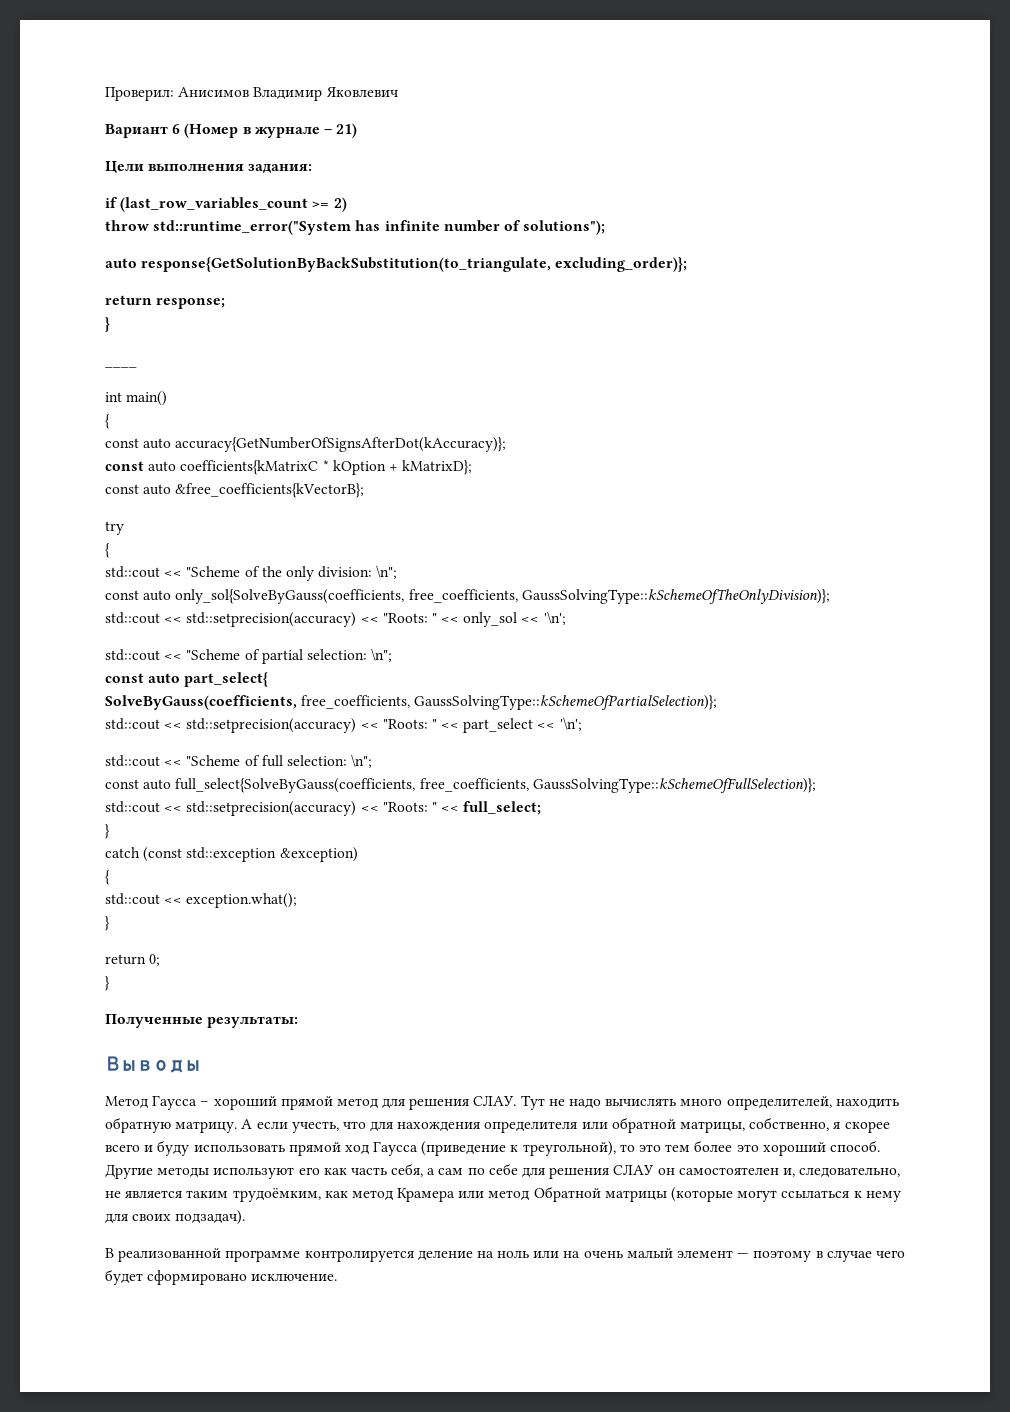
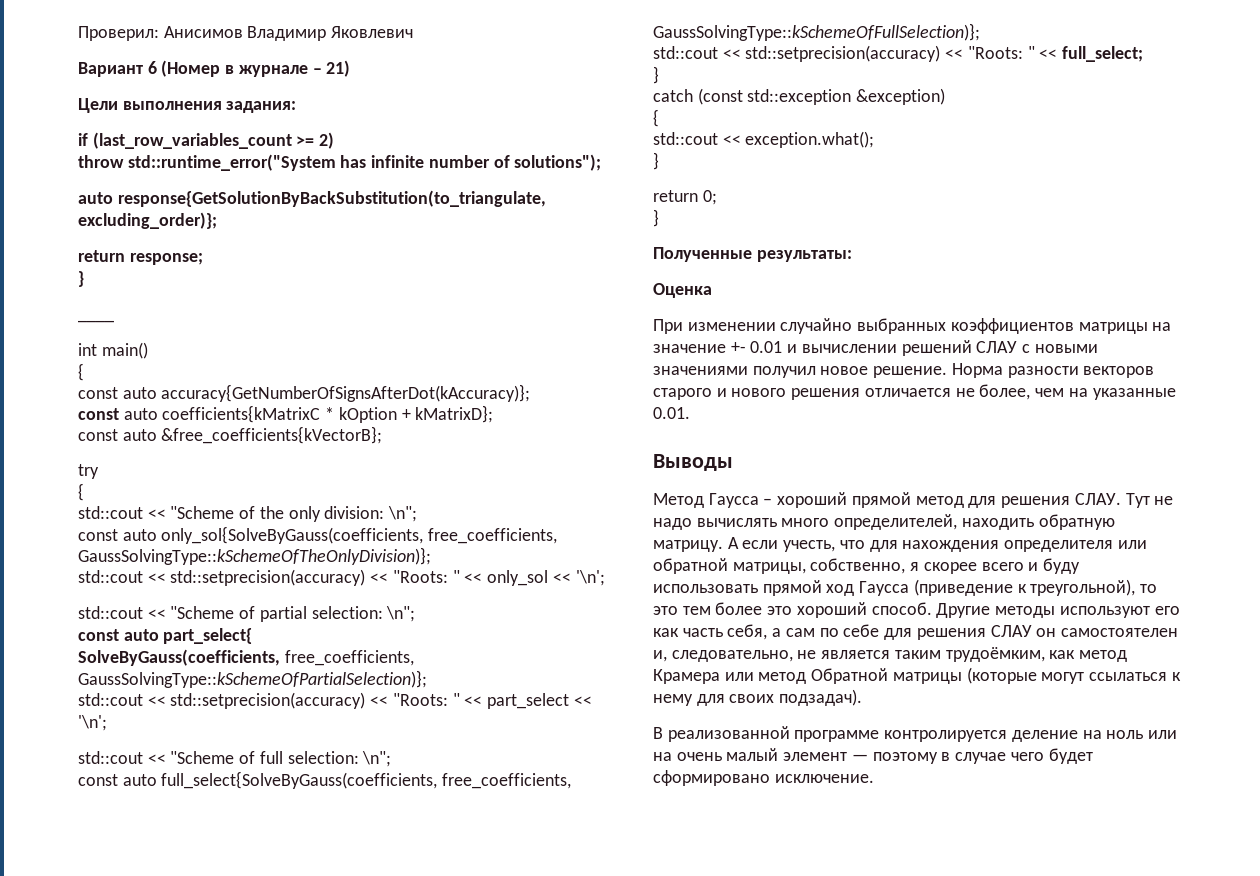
(299, 1022) none -> [653,283,712,298] [653,318,1172,334] [653,340,1098,356] [653,363,1155,378] [653,384,1176,400] [653,407,690,419] // Оценка // При изменении случайно выбранных коэффициентов матрицы на значение +- 0.01 и вычислении решений СЛАУ с новыми значениями получил новое решение. Норма разности векторов старого и нового решения отличается не более, чем на указанные 0.01.

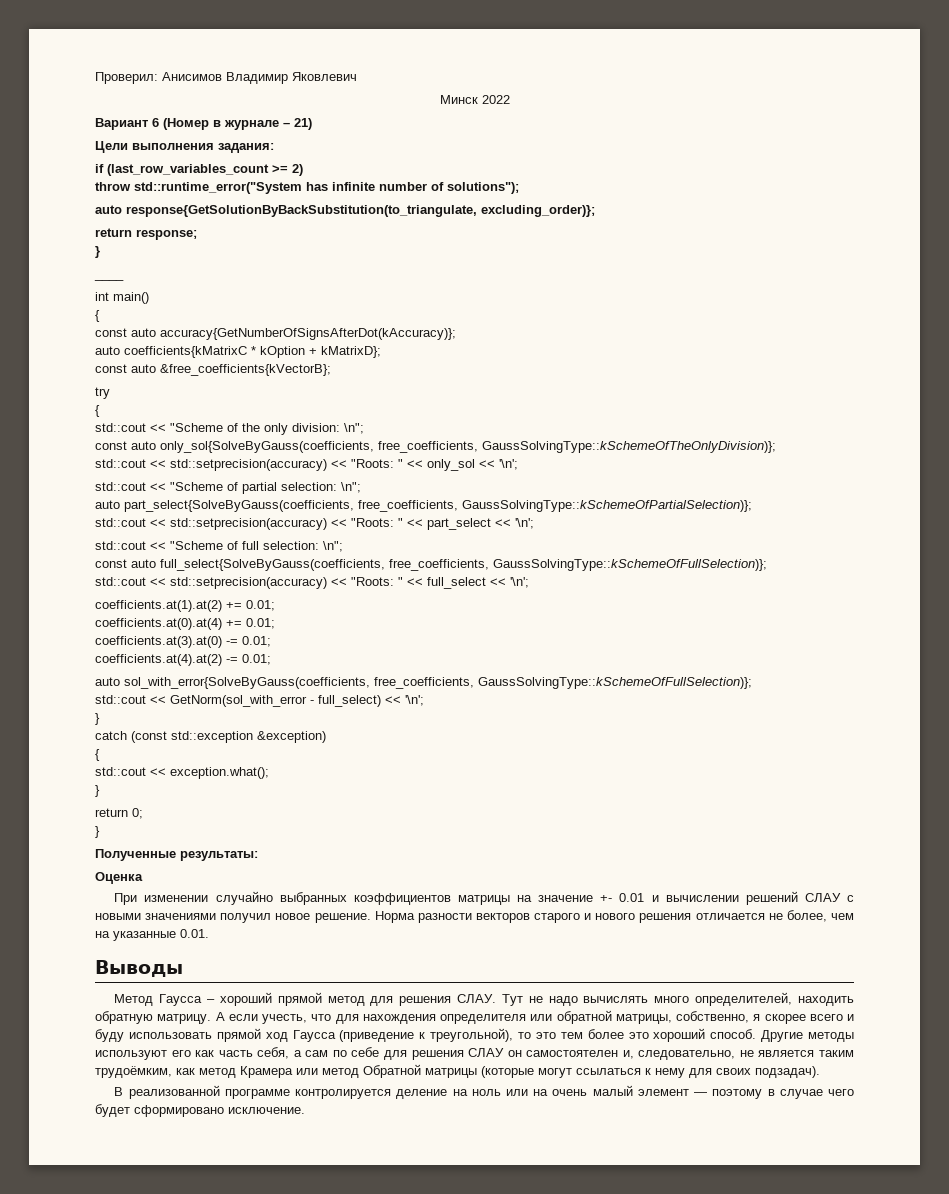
(414, 32) none -> [439,95,510,104] // Минск 2022
[78,408,119,420] const -> (456, 334) none
[78,628,253,644] [78,649,280,666] const auto part_select{ // SolveByGauss(coefficients, -> [95,500,354,512] auto part_select{SolveByGauss(coefficients,
[1062,46,1144,62] full_select; -> [427,577,529,589] [95,600,275,612] [95,618,275,630] [95,636,271,648] [95,654,271,666] [95,677,752,689] [95,695,424,707] full_select << '\n'; // coefficients.at(1).at(2) += 0.01; // coefficients.at(0).at(4) += 0.01; // coefficients.at(3).at(0) -= 0.01; // coefficients.at(4).at(2) -= 0.01; // auto sol_with_error{SolveByGauss(coefficients, free_coefficients, GaussSolvingType::kSchemeOfFullSelection)}; // std::cout << GetNorm(sol_with_error - full_select) << '\n';

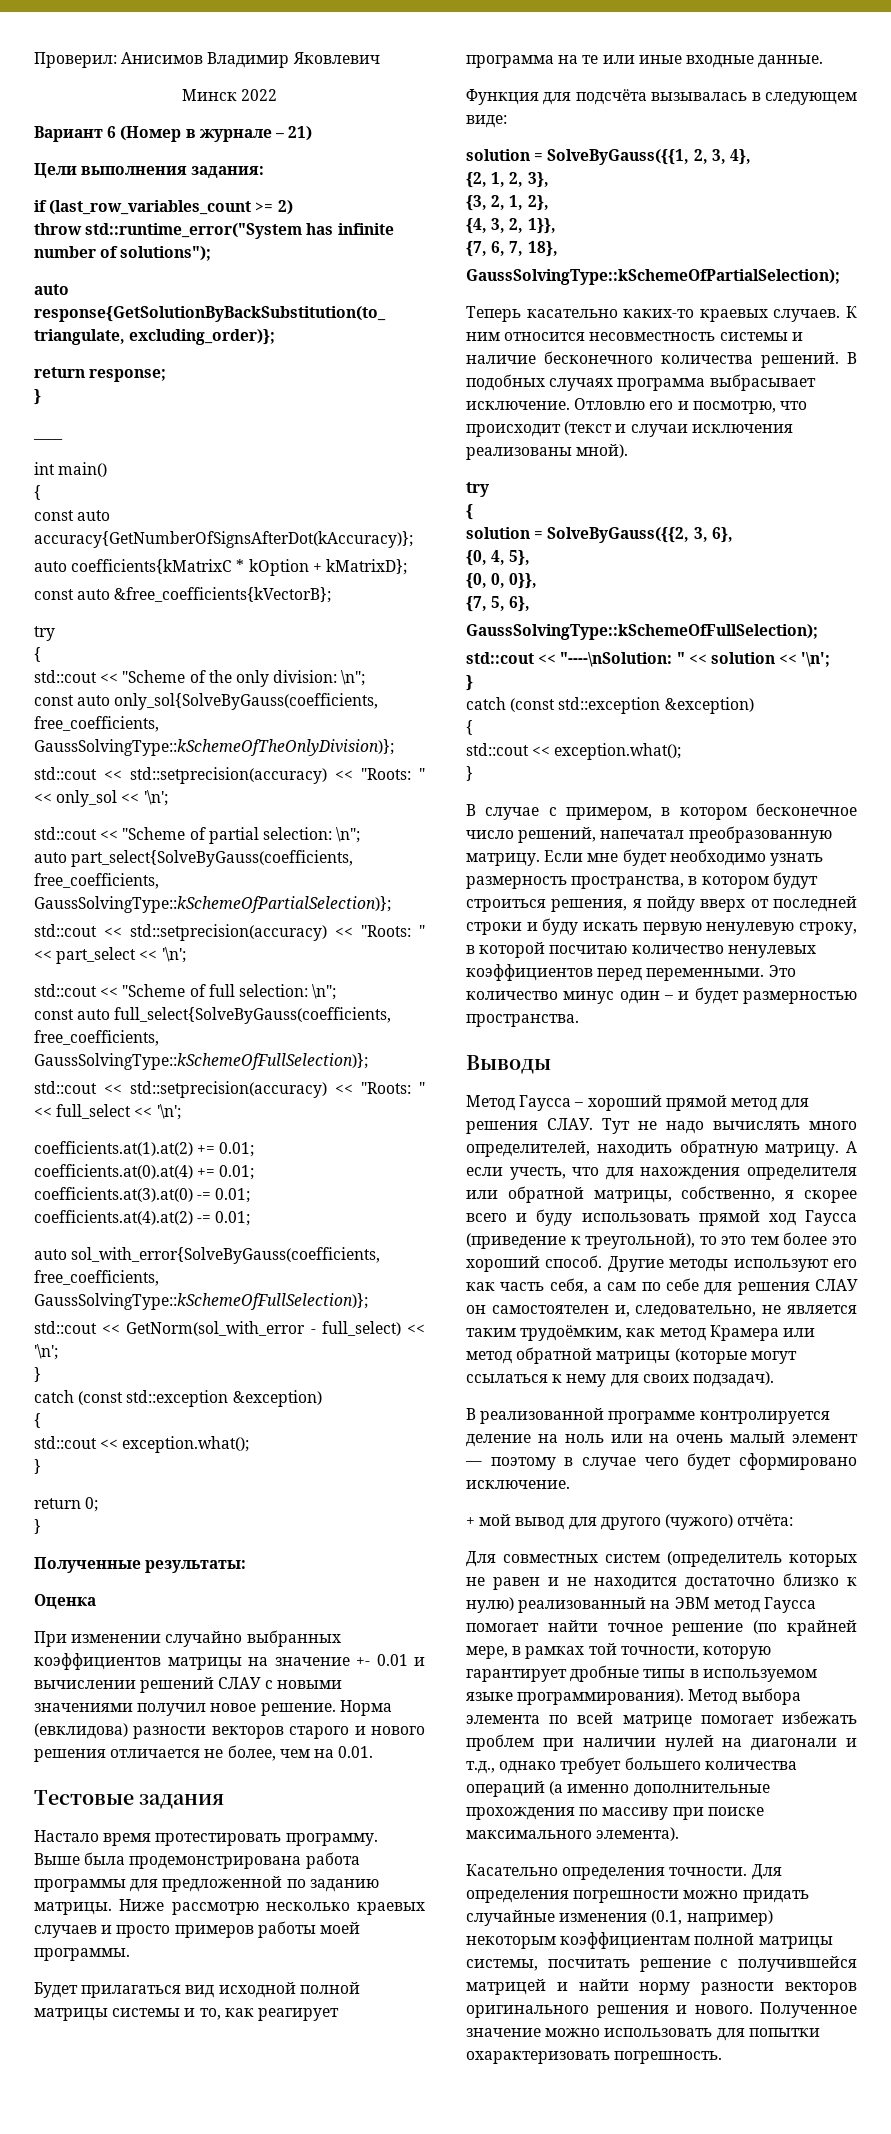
(415, 917) none -> [34,1723,128,1739] (евклидова)
[113,931,176,941] указанные -> (334, 1753) none
(209, 933) none -> [34,1790,225,1809] [34,1830,378,1846] [34,1852,360,1869] [34,1876,379,1892] [34,1899,425,1915] [34,1921,360,1938] [34,1948,130,1961] [34,1982,360,1998] [34,2008,339,2021] [466,55,824,68] [466,89,857,105] [466,115,507,128] [466,149,751,165] [466,172,549,188] [466,195,549,211] [466,218,556,234] [466,241,558,257] [466,269,840,285] [466,306,857,322] [466,332,803,341] [466,351,857,368] [466,374,816,391] [466,398,807,414] [466,421,793,437] [466,444,629,460] [466,482,489,497] [466,504,473,520] [466,527,733,543] [466,550,531,566] [466,573,538,589] [466,596,531,612] [466,624,818,640] [466,652,831,667] [466,675,473,691] [466,697,754,714] [466,720,473,735] [466,743,682,760] [466,766,473,781] [466,803,857,820] [466,826,832,843] [466,849,823,866] [466,872,818,889] [466,896,857,912] [466,918,857,935] [466,942,816,958] [466,964,796,981] [466,987,857,1004] [466,1014,579,1027] // Тестовые задания // Настало время протестировать программу. Выше была продемонстрирована работа программы для предложенной по заданию матрицы. Ниже рассмотрю несколько краевых случаев и просто примеров работы моей программы. // Будет прилагаться вид исходной полной матрицы системы и то, как реагирует программа на те или иные входные данные. // Функция для подсчёта вызывалась в следующем виде: // solution = SolveByGauss({{1, 2, 3, 4}, // {2, 1, 2, 3}, // {3, 2, 1, 2}, // {4, 3, 2, 1}}, // {7, 6, 7, 18}, // GaussSolvingType::kSchemeOfPartialSelection); // Теперь касательно каких-то краевых случаев. К ним относится несовместность системы и наличие бесконечного количества решений. В подобных случаях программа выбрасывает исключение. Отловлю его и посмотрю, что происходит (текст и случаи исключения реализованы мной). // try // { // solution = SolveByGauss({{2, 3, 6}, // {0, 4, 5}, // {0, 0, 0}}, // {7, 5, 6}, // GaussSolvingType::kSchemeOfFullSelection); // std::cout << "----\nSolution: " << solution << '\n'; // } // catch (const std::exception &exception) // { // std::cout << exception.what(); // } // В случае с примером, в котором бесконечное число решений, напечатал преобразованную матрицу. Если мне будет необходимо узнать размерность пространства, в котором будут строиться решения, я пойду вверх от последней строки и буду искать первую ненулевую строку, в которой посчитаю количество ненулевых коэффициентов перед переменными. Это количество минус один – и будет размерностью пространства.
[363,1064,421,1078] Обратной -> [516,1347,593,1364] обратной
(305, 1110) none -> [466,1514,794,1530] [466,1551,857,1567] [466,1573,857,1590] [466,1597,816,1613] [466,1620,857,1636] [466,1643,771,1659] [466,1665,817,1682] [466,1688,801,1705] [466,1711,857,1728] [466,1734,857,1751] [466,1757,797,1774] [466,1781,770,1797] [466,1807,764,1820] [466,1827,680,1841] [466,1864,782,1880] [466,1890,809,1903] [466,1910,773,1926] [466,1932,833,1949] [466,1956,857,1972] [466,1979,857,1995] [466,2002,857,2018] [466,2028,820,2041] [466,2051,723,2064] // + мой вывод для другого (чужого) отчёта: // Для совместных систем (определитель которых не равен и не находится достаточно близко к нулю) реализованный на ЭВМ метод Гаусса помогает найти точное решение (по крайней мере, в рамках той точности, которую гарантирует дробные типы в используемом языке программирования). Метод выбора элемента по всей матрице помогает избежать проблем при наличии нулей на диагонали и т.д., однако требует большего количества операций (а именно дополнительные прохождения по массиву при поиске максимального элемента). // Касательно определения точности. Для определения погрешности можно придать случайные изменения (0.1, например) некоторым коэффициентам полной матрицы системы, посчитать решение с получившейся матрицей и найти норму разности векторов оригинального решения и нового. Полученное значение можно использовать для попытки охарактеризовать погрешность.

